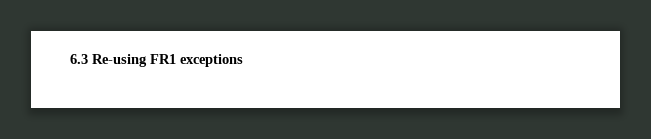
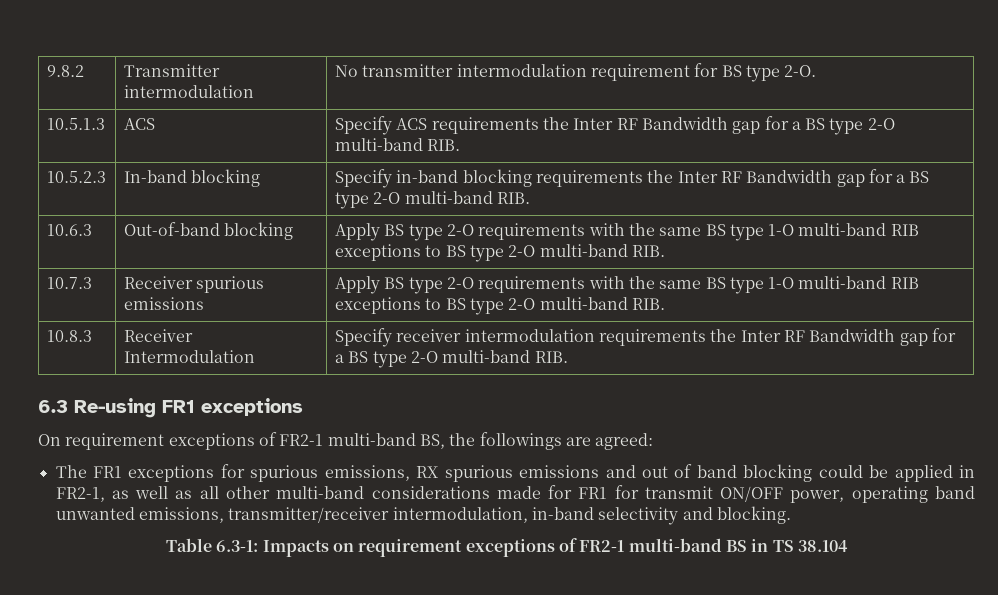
[70,54,243,67] 6.3 Re-using FR1 exceptions -> [46,65,84,77] [123,64,220,77] [123,85,254,98] [334,63,817,82] [46,118,105,130] [123,118,155,130] [334,116,895,135] [334,138,461,151] [46,171,106,183] [123,169,261,187] [334,169,930,188] [334,191,530,209] [46,224,92,236] [123,222,294,240] [334,223,919,241] [334,244,665,262] [46,277,92,289] [123,276,265,293] [123,297,204,310] [334,276,919,294] [334,297,665,315] [46,330,92,342] [123,329,193,342] [123,350,255,363] [334,328,956,347] [334,350,568,368] [38,398,303,418] [38,432,654,450] [55,464,976,482] [55,485,975,503] [55,506,791,525] [166,538,848,557] 9.8.2 | Transmitter intermodulation | No transmitter intermodulation requirement for BS type 2-O. // 10.5.1.3 | ACS | Specify ACS requirements the Inter RF Bandwidth gap for a BS type 2-O multi-band RIB. // 10.5.2.3 | In-band blocking | Specify in-band blocking requirements the Inter RF Bandwidth gap for a BS type 2-O multi-band RIB. // 10.6.3 | Out-of-band blocking | Apply BS type 2-O requirements with the same BS type 1-O multi-band RIB exceptions to BS type 2-O multi-band RIB. // 10.7.3 | Receiver spurious emissions | Apply BS type 2-O requirements with the same BS type 1-O multi-band RIB exceptions to BS type 2-O multi-band RIB. // 10.8.3 | Receiver Intermodulation | Specify receiver intermodulation requirements the Inter RF Bandwidth gap for a BS type 2-O multi-band RIB. // 6.3 Re-using FR1 exceptions // On requirement exceptions of FR2-1 multi-band BS, the followings are agreed: // The FR1 exceptions for spurious emissions, RX spurious emissions and out of band blocking could be applied in FR2-1, as well as all other multi-band considerations made for FR1 for transmit ON/OFF power, operating band unwanted emissions, transmitter/receiver intermodulation, in-band selectivity and blocking. // Table 6.3-1: Impacts on requirement exceptions of FR2-1 multi-band BS in TS 38.104

